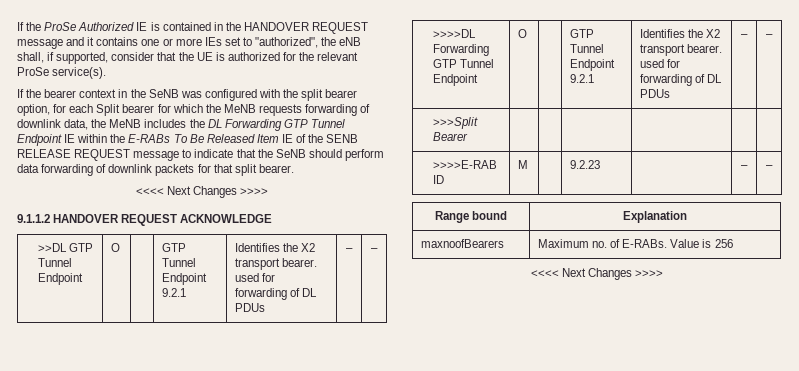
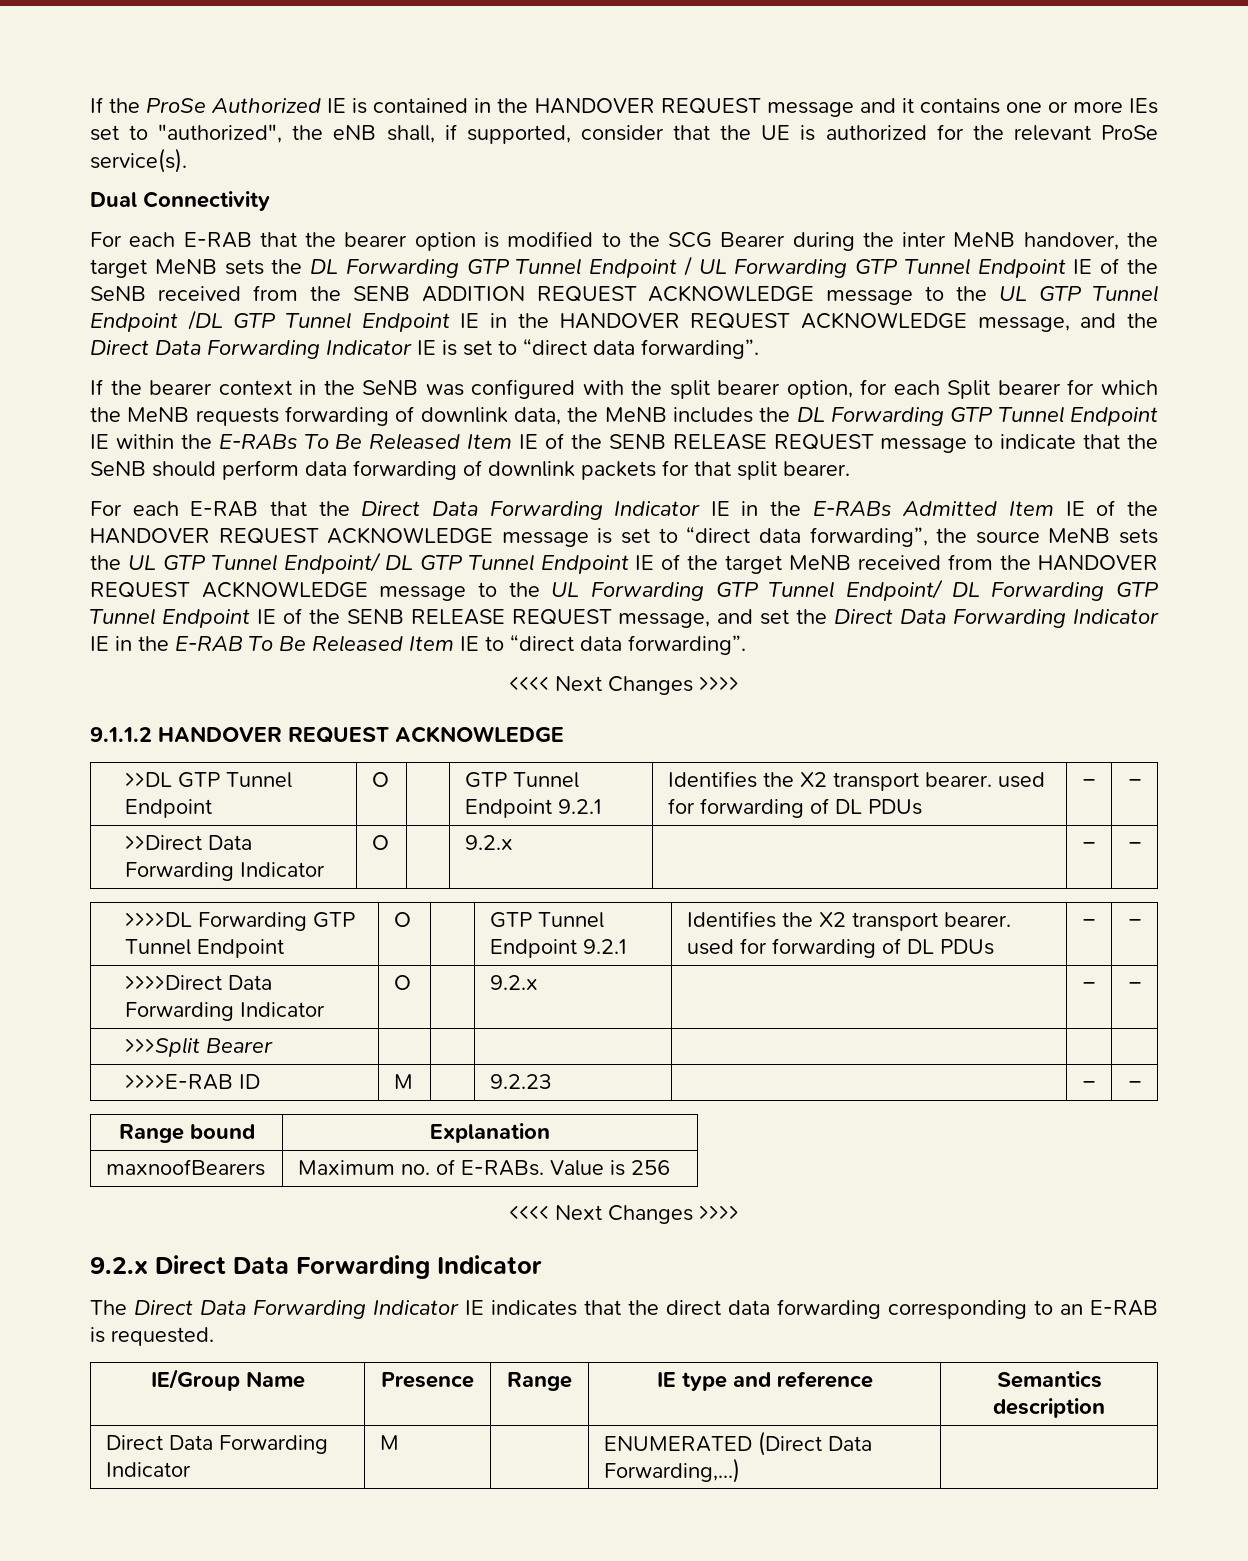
(107, 73) none -> [90,191,270,211] [90,231,1159,251] [90,256,1158,278] [90,285,1158,305] [90,310,1158,332] [90,338,759,359] // Dual Connectivity // For each E-RAB that the bearer option is modified to the SCG Bearer during the inter MeNB handover, the target MeNB sets the DL Forwarding GTP Tunnel Endpoint / UL Forwarding GTP Tunnel Endpoint IE of the SeNB received from the SENB ADDITION REQUEST ACKNOWLEDGE message to the UL GTP Tunnel Endpoint /DL GTP Tunnel Endpoint IE in the HANDOVER REQUEST ACKNOWLEDGE message, and the Direct Data Forwarding Indicator IE is set to “direct data forwarding”.
(294, 168) none -> [90,500,1158,520] [90,526,1159,547] [90,552,1159,574] [90,579,1158,601] [90,608,1159,628] [90,634,746,655] // For each E-RAB that the Direct Data Forwarding Indicator IE in the E-RABs Admitted Item IE of the HANDOVER REQUEST ACKNOWLEDGE message is set to “direct data forwarding”, the source MeNB sets the UL GTP Tunnel Endpoint/ DL GTP Tunnel Endpoint IE of the target MeNB received from the HANDOVER REQUEST ACKNOWLEDGE message to the UL Forwarding GTP Tunnel Endpoint/ DL Forwarding GTP Tunnel Endpoint IE of the SENB RELEASE REQUEST message, and set the Direct Data Forwarding Indicator IE in the E-RAB To Be Released Item IE to “direct data forwarding”.
(378, 250) none -> [124,835,252,850] [124,862,325,881] [372,835,390,850] [465,835,514,850] [1083,842,1095,850] [1128,842,1141,850] // >>Direct Data Forwarding Indicator | O | | 9.2.x | | – | –
(773, 36) none -> [124,975,272,990] [124,1002,325,1021] [394,975,412,990] [490,975,539,990] [1083,982,1095,990] [1128,982,1141,990] // >>>>Direct Data Forwarding Indicator | O | | 9.2.x | | – | –
(664, 273) none -> [90,1255,542,1279] [90,1299,1158,1319] [90,1327,214,1346] [150,1369,305,1391] [381,1372,474,1388] [507,1372,572,1391] [656,1371,873,1391] [996,1371,1102,1388] [993,1398,1105,1418] [106,1435,329,1454] [106,1462,192,1477] [380,1435,400,1450] [604,1431,873,1456] [604,1458,741,1483] // 9.2.x Direct Data Forwarding Indicator // The Direct Data Forwarding Indicator IE indicates that the direct data forwarding corresponding to an E-RAB is requested. // IE/Group Name | Presence | Range | IE type and reference | Semantics description // Direct Data Forwarding Indicator | M | | ENUMERATED (Direct Data Forwarding,...) |

